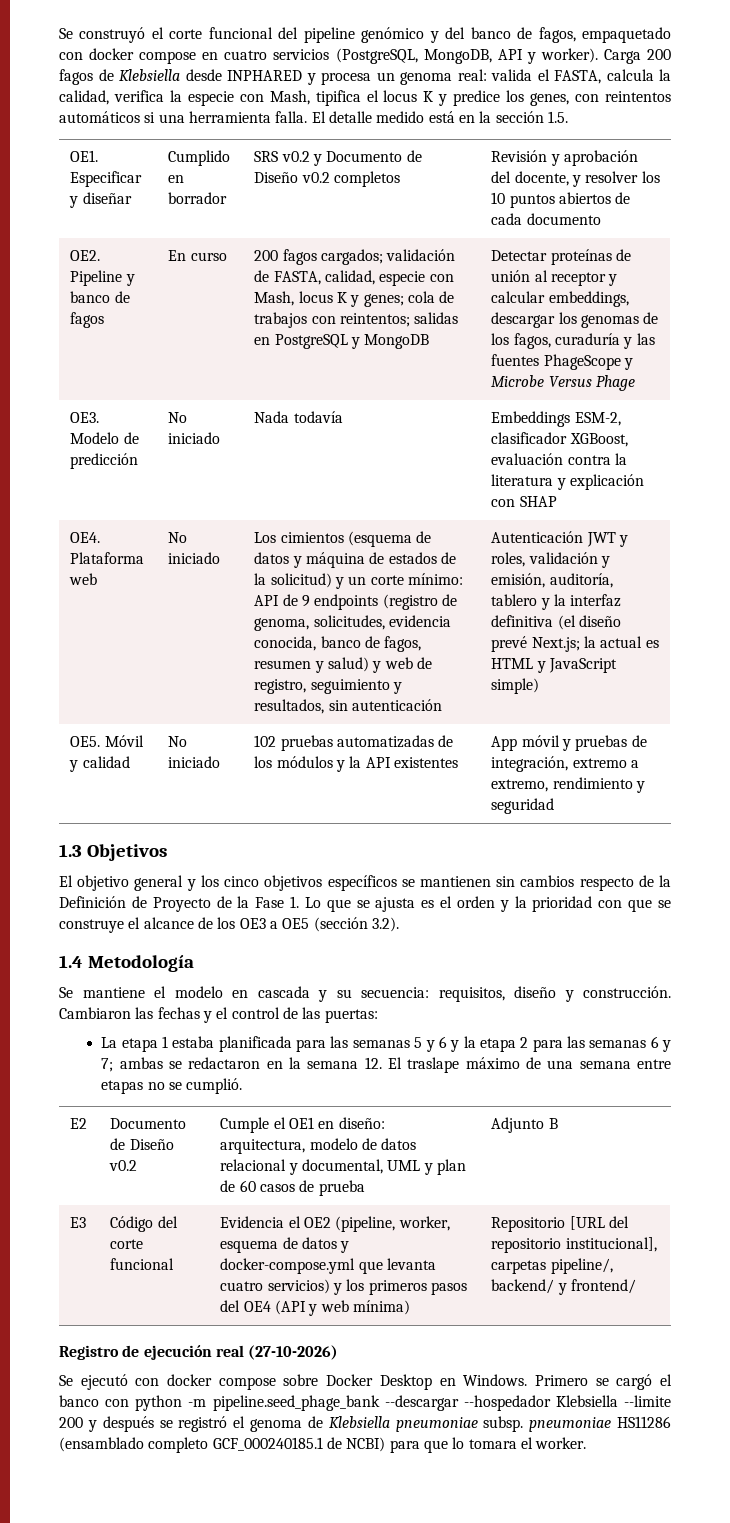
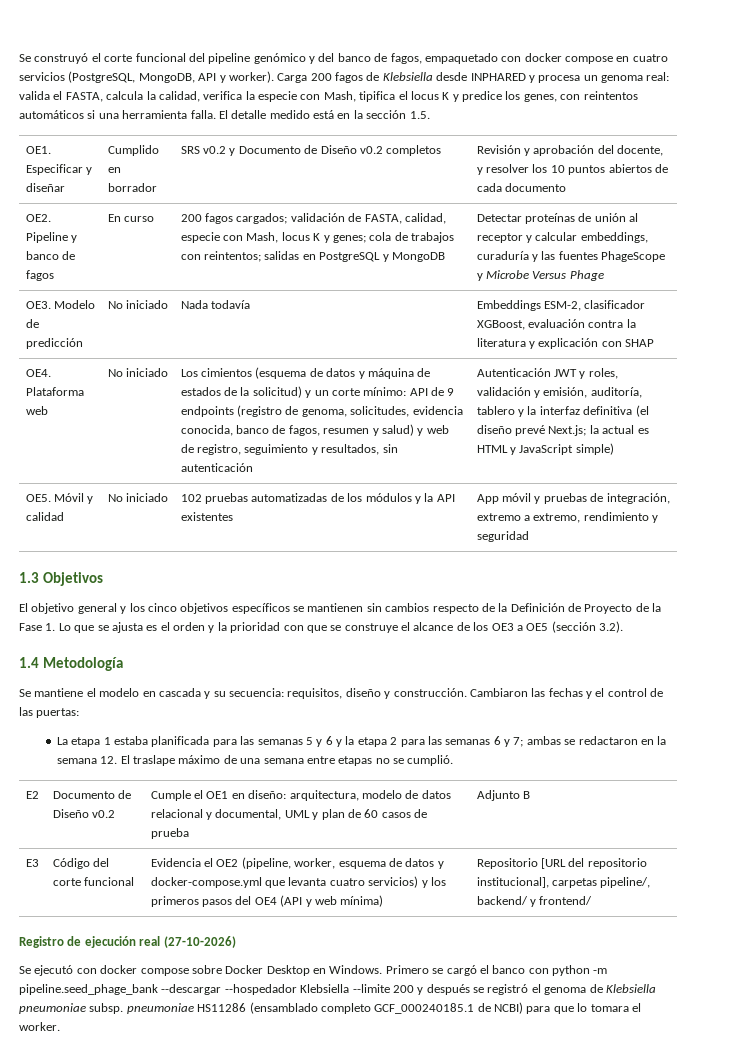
[491,312,659,328] [491,333,551,349] descargar los genomas de los fagos, -> (648, 237) none

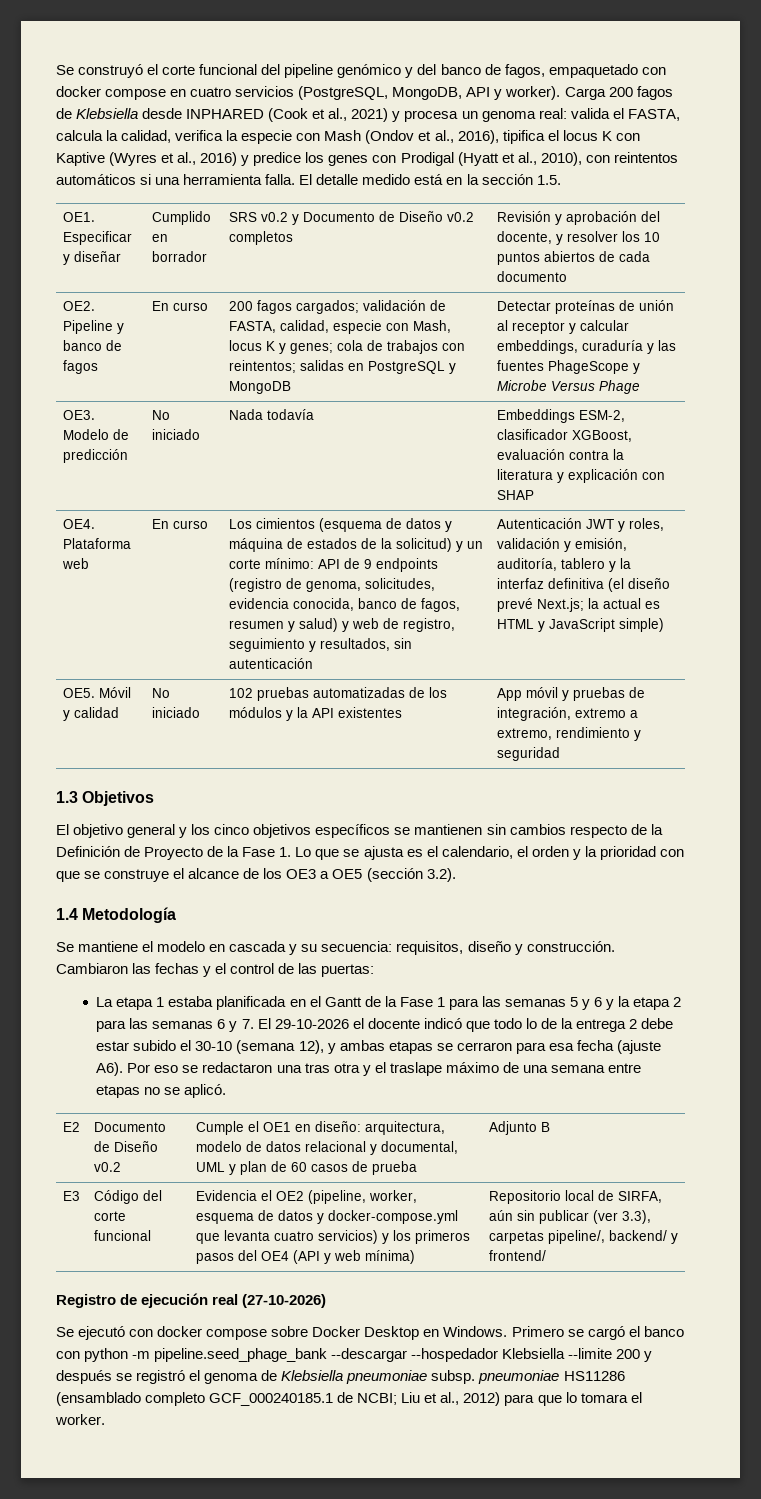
(526, 77) none -> [268,108,389,122] (Cook et al., 2021)
[323,91,557,102] Mash, tipifica el locus K y predice los genes, -> [324,130,640,144] [56,152,582,166] Mash (Ondov et al., 2016), tipifica el locus K con Kaptive (Wyres et al., 2016) y predice los genes con Prodigal (Hyatt et al., 2010),
[107,368,169,377] No iniciado -> [151,519,208,529] En curso
(170, 626) none -> [441,846,528,859] calendario, el
(210, 741) none -> [289,996,445,1007] en el Gantt de la Fase 1
[513,736,667,747] [56,755,130,764] 7; ambas se redactaron en la semana 12. El -> [241,1018,674,1032] [96,1040,661,1054] [96,1062,386,1076] 7. El 29-10-2026 el docente indicó que todo lo de la entrega 2 debe estar subido el 30-10 (semana 12), y ambas etapas se cerraron para esa fecha (ajuste A6). Por eso se redactaron una tras otra y el
[407,755,454,766] cumplió. -> [184,1084,227,1098] aplicó.
[541,858,647,869] [476,877,549,888] [URL del repositorio institucional], -> [564,1190,662,1203] [488,1210,651,1224] local de SIRFA, aún sin publicar (ver 3.3),
[494,1002,523,1014] NCBI) -> [357,1392,501,1406] NCBI; Liu et al., 2012)

